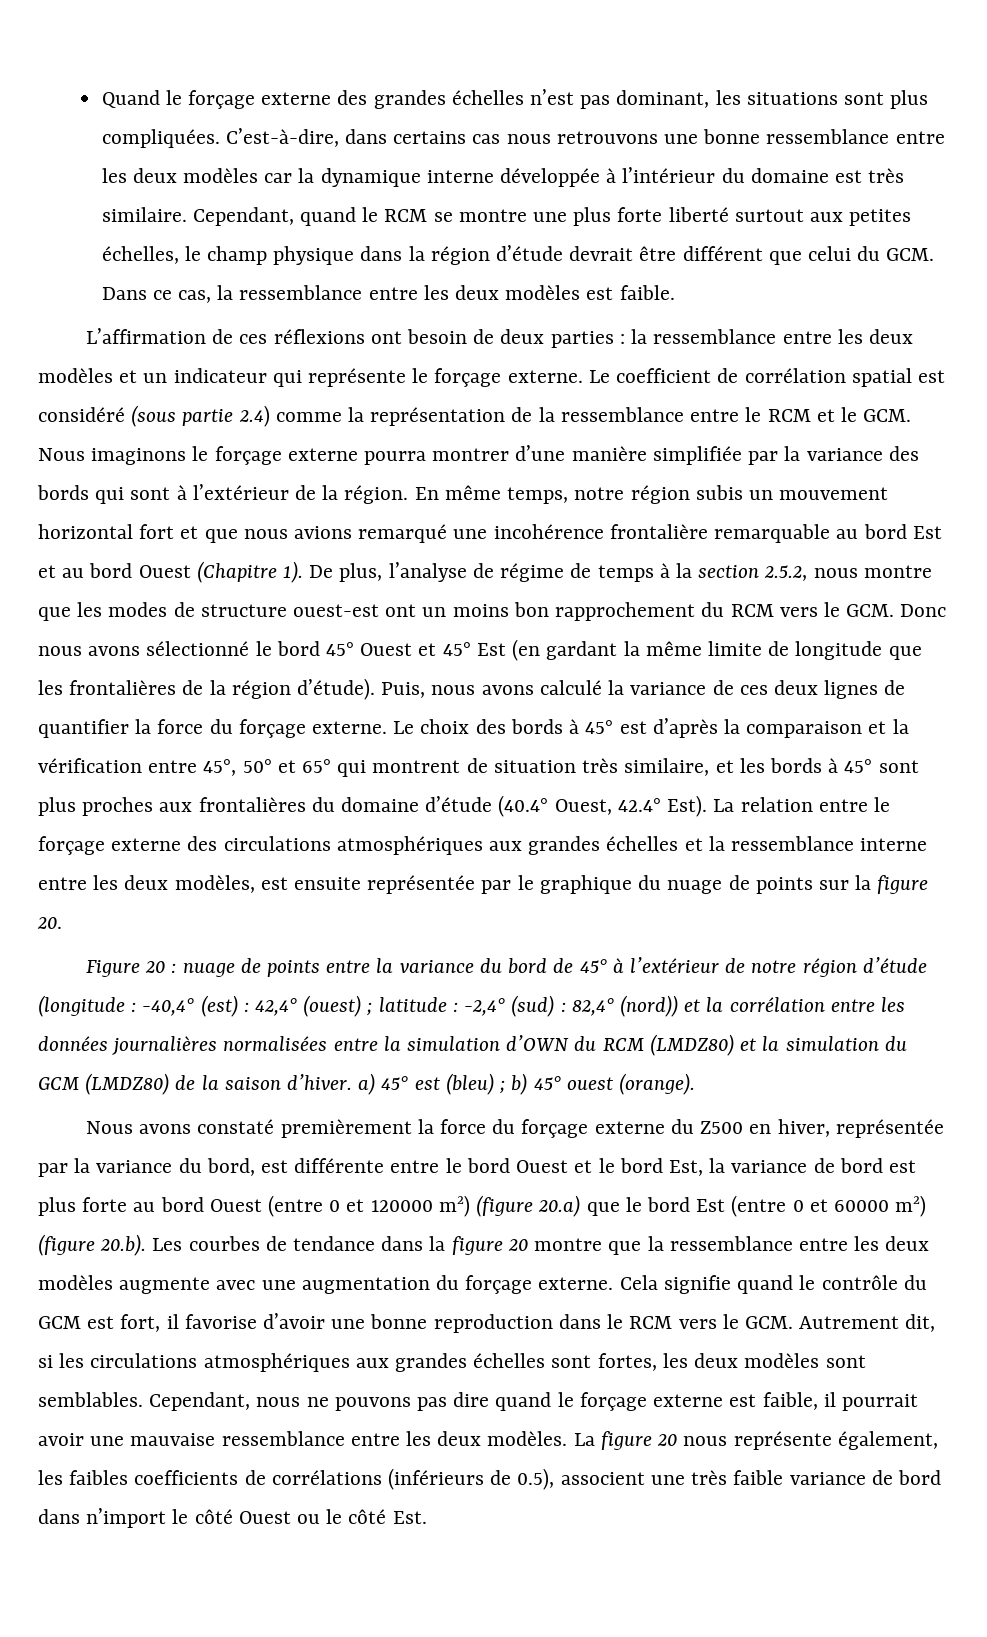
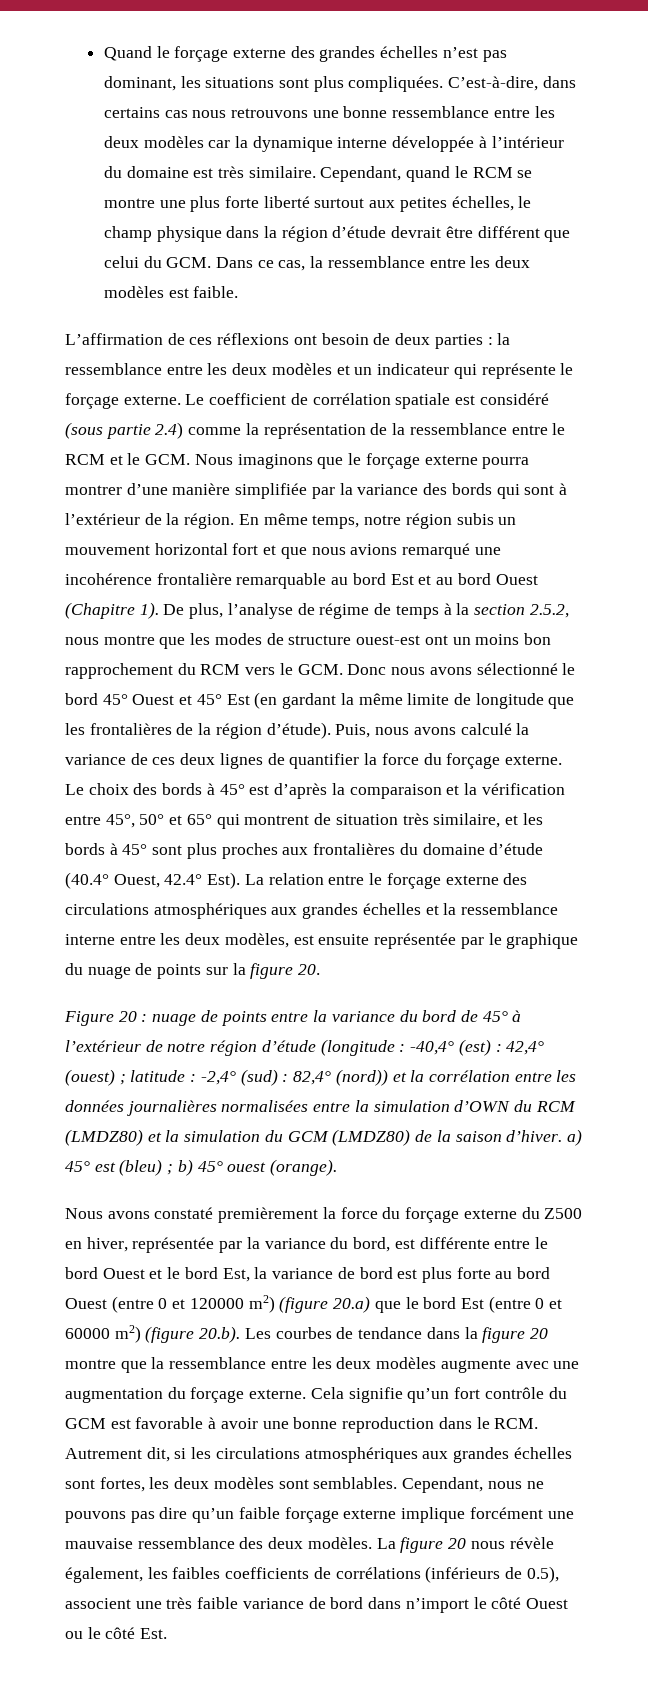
[851,368,912,387] spatial -> [395,393,451,409] spatiale
(187, 456) none -> [317,457,344,469] que
[737,1275,816,1294] quand le -> [407,1387,481,1403] qu’un fort
[120,1313,326,1332] fort, il favorise d’avoir -> [135,1417,258,1429] favorable à avoir
[629,1314,793,1329] RCM vers le GCM. -> [494,1418,539,1429] RCM.
[495,1392,918,1411] [38,1433,84,1446] quand le forçage externe est faible, il pourrait avoir -> [192,1507,543,1523] qu’un faible forçage externe implique forcément
[350,1431,432,1446] entre les -> [239,1537,264,1549] des
[733,1431,832,1450] représente -> [509,1537,554,1549] révèle

